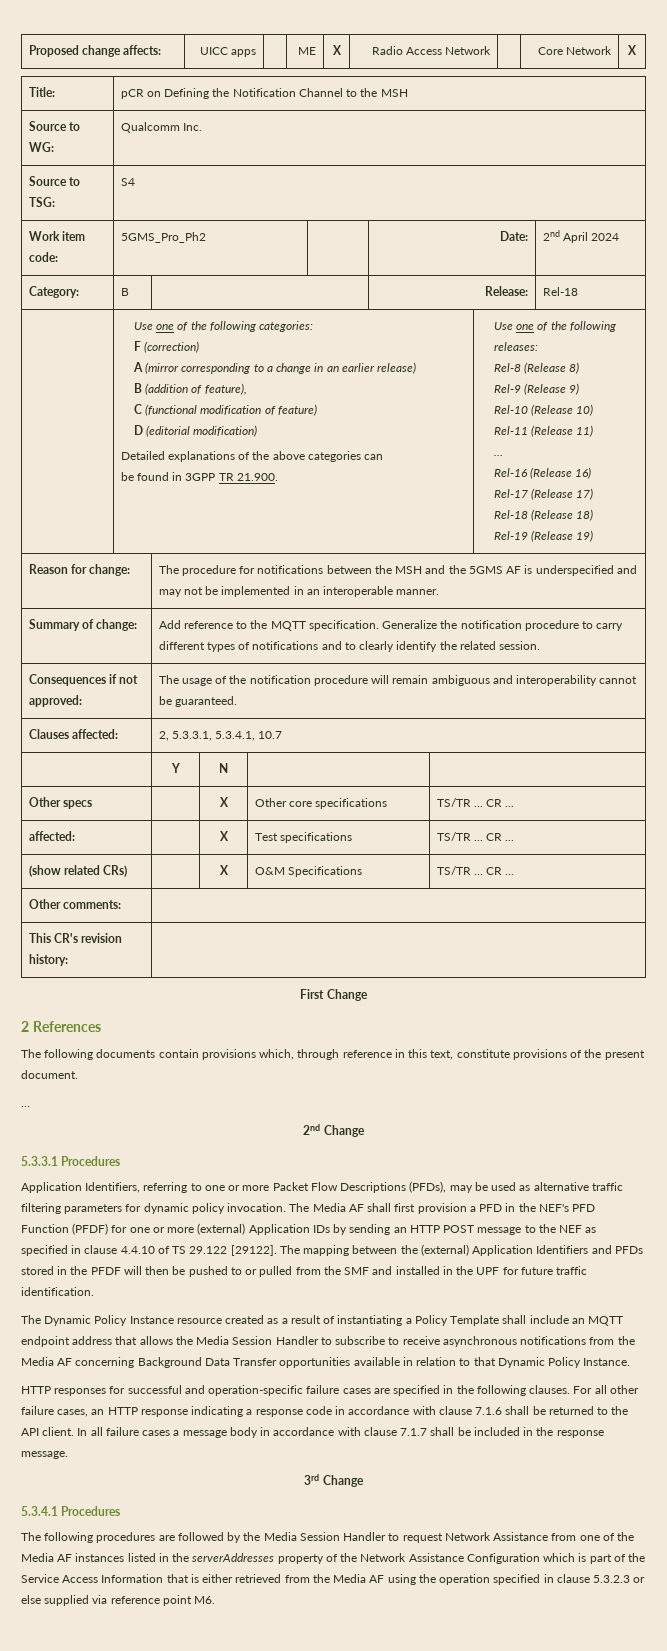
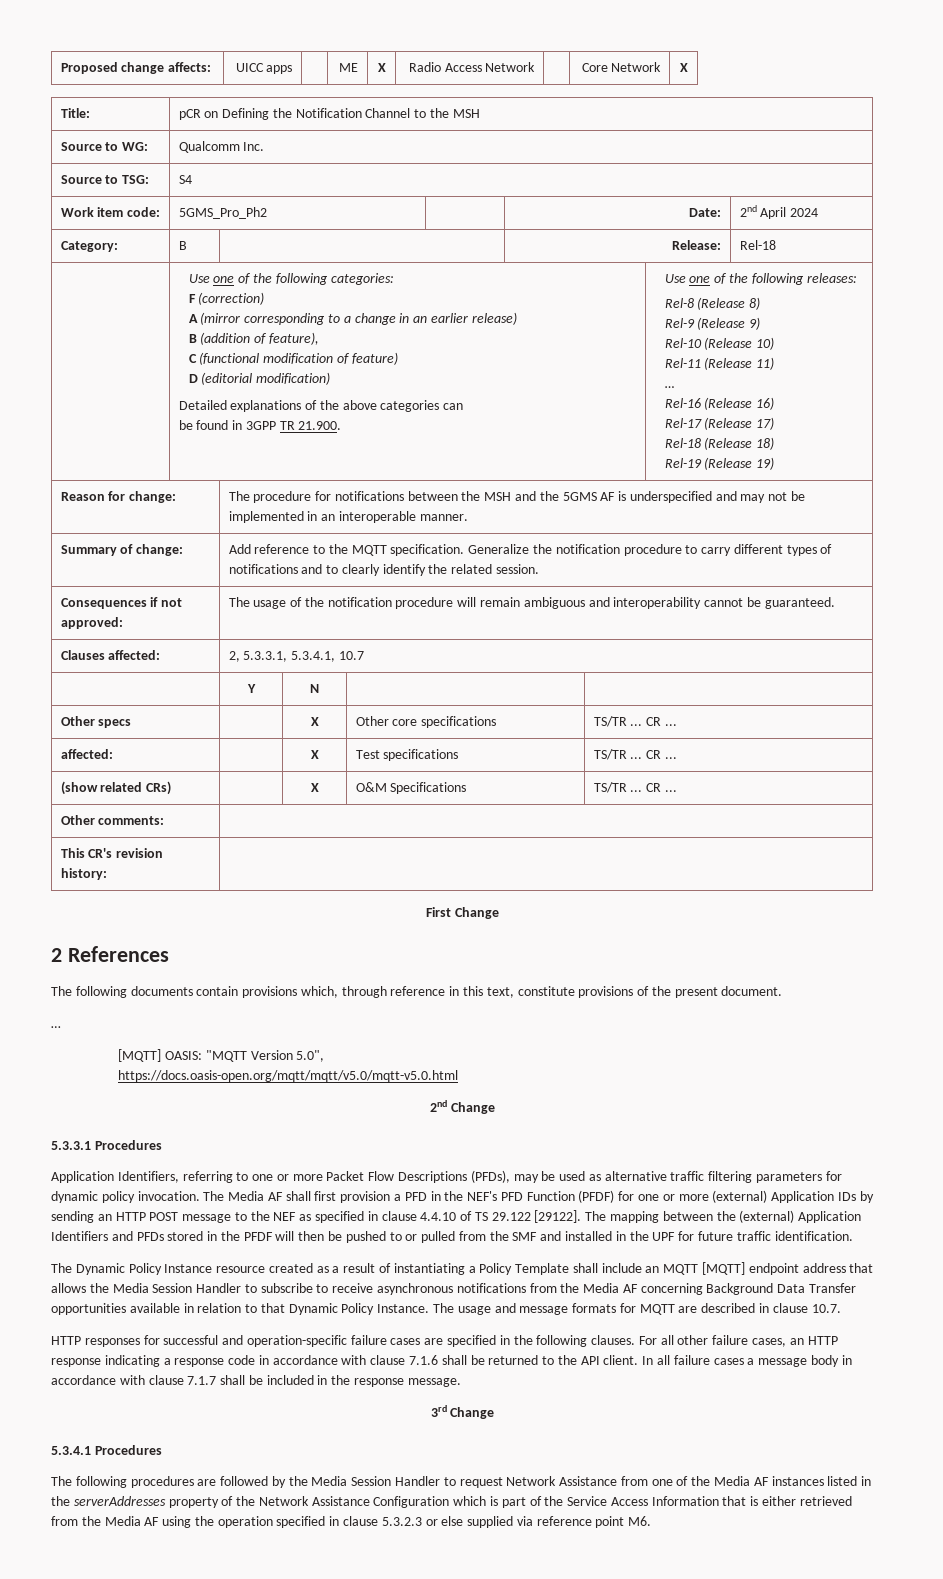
(30, 1106) none -> [118,1049,325,1062] [118,1070,459,1082] // [MQTT] OASIS: "MQTT Version 5.0", // https://docs.oasis-open.org/mqtt/mqtt/v5.0/mqtt-v5.0.html
(624, 1321) none -> [702,1262,746,1275] [MQTT]
(631, 1362) none -> [433,1303,841,1315] The usage and message formats for MQTT are described in clause 10.7.

